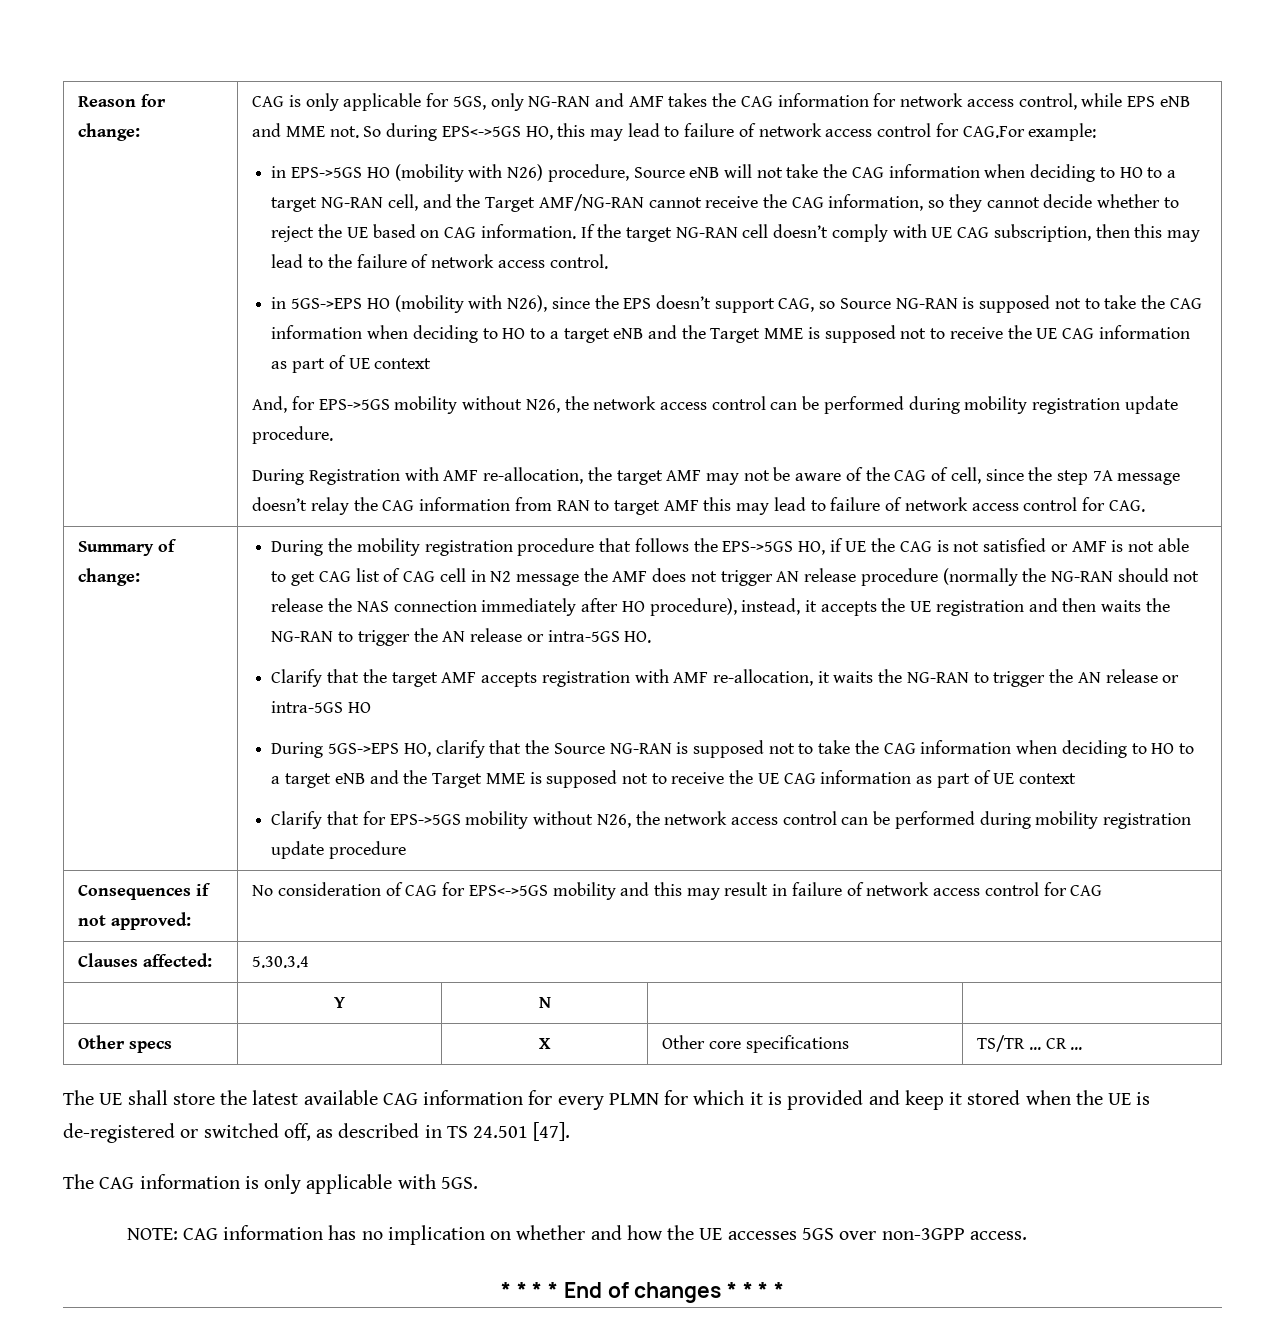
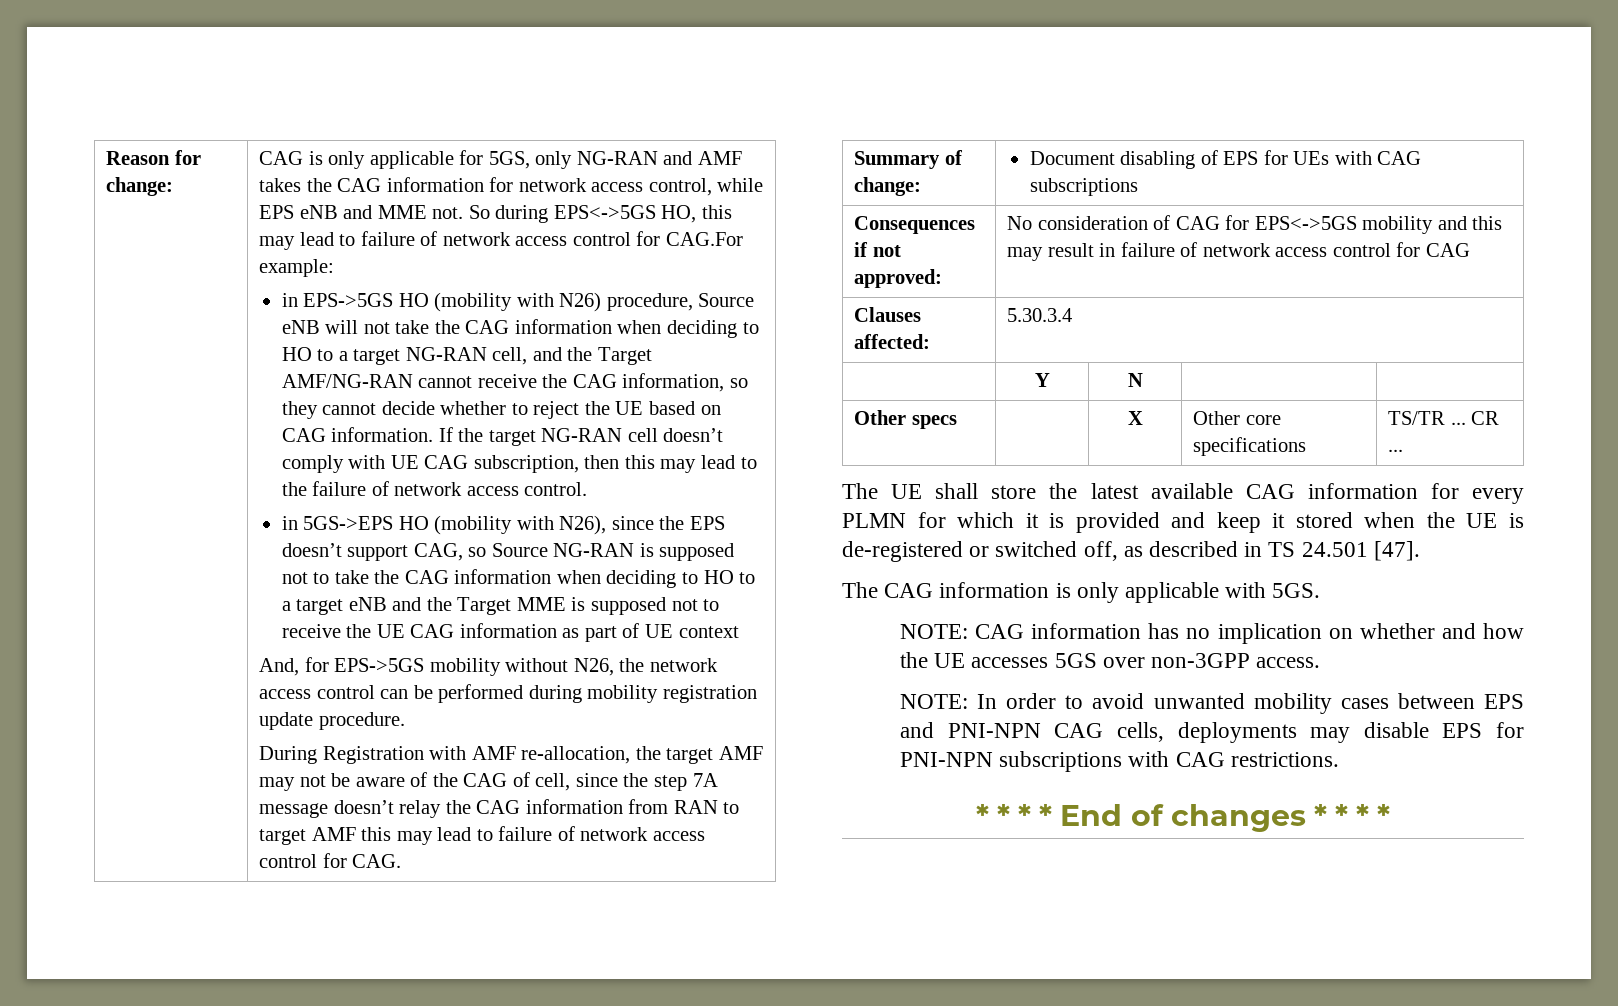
[271,538,1189,556] [271,568,1200,586] [271,598,1170,616] [271,628,652,646] [271,669,1180,687] [271,701,372,713] [271,740,1194,758] [271,770,1076,788] [271,811,1192,829] [271,841,407,859] During the mobility registration procedure that follows the EPS->5GS HO, if UE the CAG is not satisfied or AMF is not able to get CAG list of CAG cell in N2 message the AMF does not trigger AN release procedure (normally the NG-RAN should not release the NAS connection immediately after HO procedure), instead, it accepts the UE registration and then waits the NG-RAN to trigger the AN release or intra-5GS HO. // Clarify that the target AMF accepts registration with AMF re-allocation, it waits the NG-RAN to trigger the AN release or intra-5GS HO // During 5GS->EPS HO, clarify that the Source NG-RAN is supposed not to take the CAG information when deciding to HO to a target eNB and the Target MME is supposed not to receive the UE CAG information as part of UE context // Clarify that for EPS->5GS mobility without N26, the network access control can be performed during mobility registration update procedure -> [1029,150,1422,169] [1029,178,1138,196] Document disabling of EPS for UEs with CAG subscriptions
(1027, 1235) none -> [900,693,1524,714] [900,722,1524,743] [900,751,1339,772] // NOTE: In order to avoid unwanted mobility cases between EPS and PNI-NPN CAG cells, deployments may disable EPS for PNI-NPN subscriptions with CAG restrictions.

